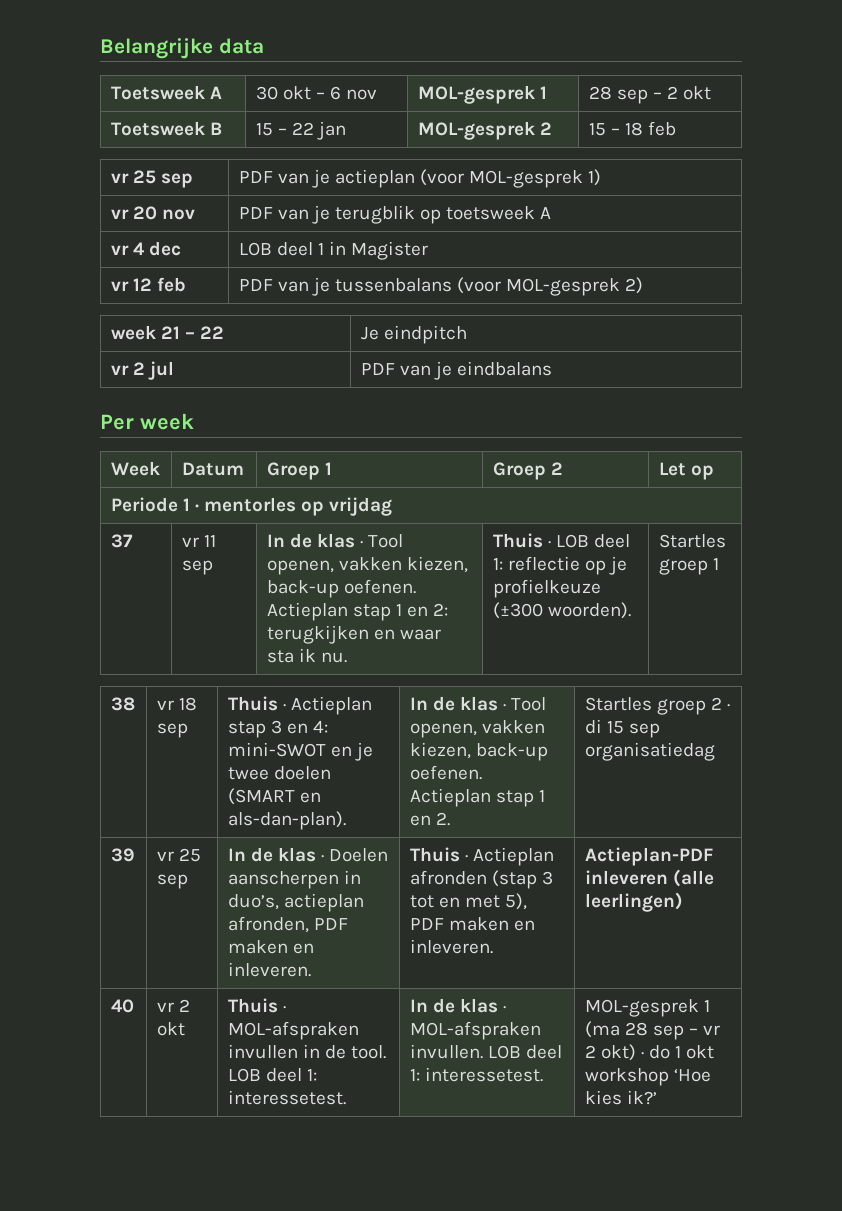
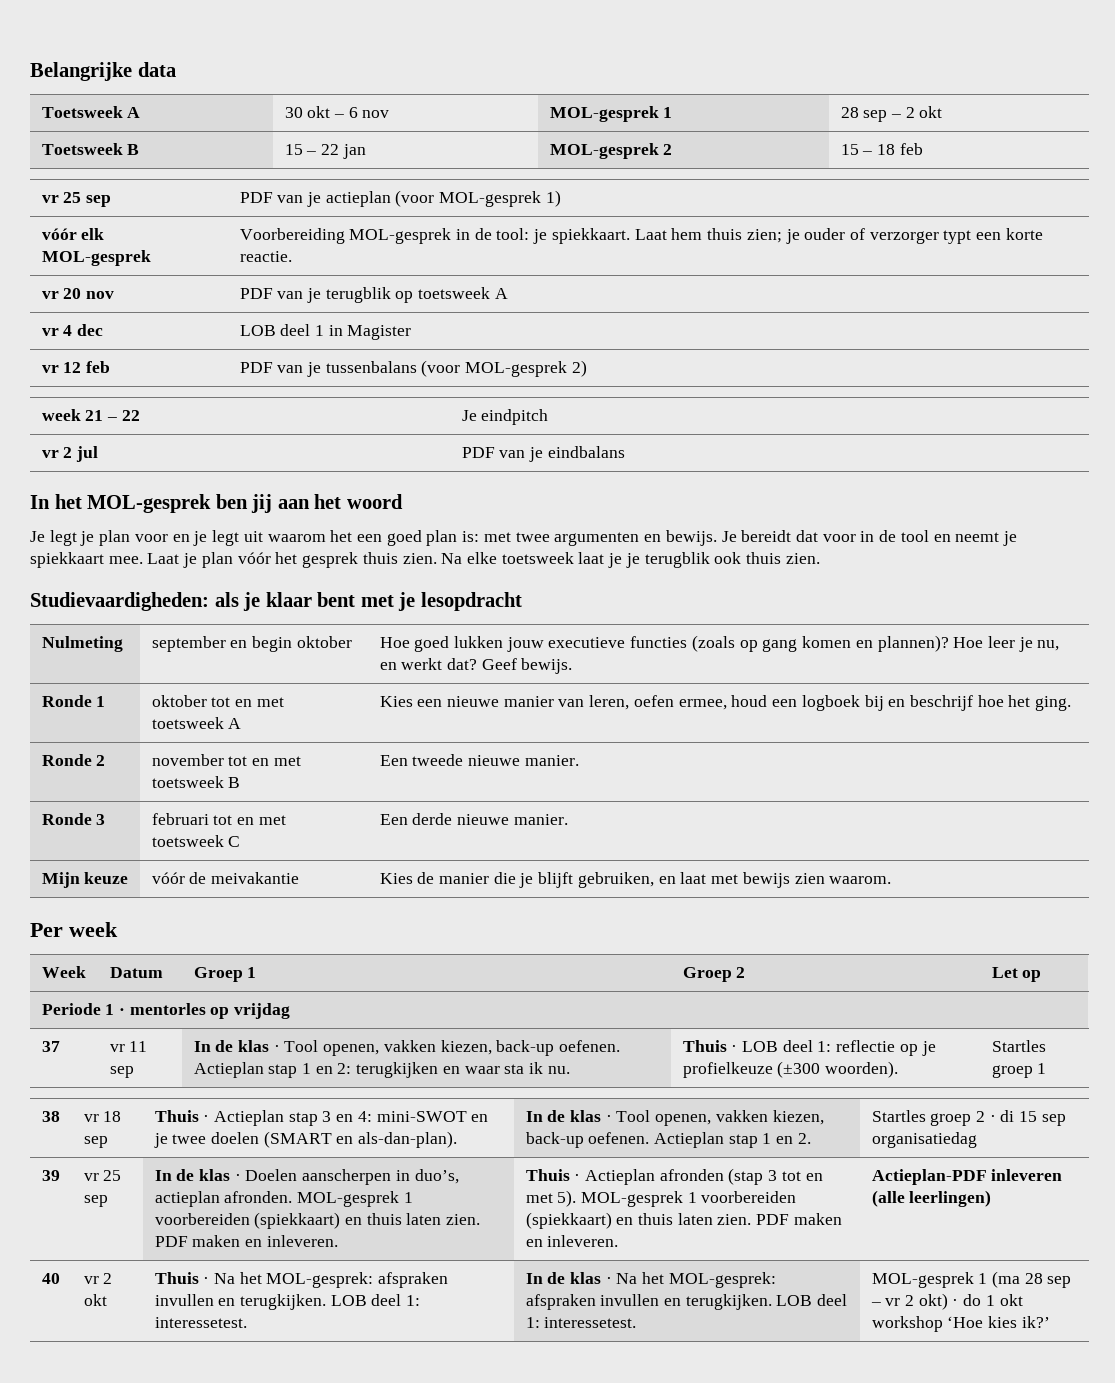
(602, 177) none -> [41,228,105,240] [41,250,151,266] [239,228,1043,244] [239,251,292,262] // vóór elk MOL-gesprek | Voorbereiding MOL-gesprek in de tool: je spiekkaart. Laat hem thuis zien; je ouder of verzorger typt een korte reactie.
(553, 368) none -> [30,494,403,513] [30,530,1018,546] [30,552,820,568] [30,592,522,611] [41,636,123,652] [151,636,352,652] [379,635,1060,652] [379,658,573,674] [41,695,106,707] [151,695,284,707] [151,717,242,729] [379,695,1072,711] [41,754,106,766] [151,754,301,766] [151,776,241,788] [379,754,579,766] [41,813,106,825] [151,813,286,825] [151,835,241,847] [379,813,568,825] [41,872,129,888] [151,872,299,884] [379,872,892,888] // In het MOL-gesprek ben jij aan het woord // Je legt je plan voor en je legt uit waarom het een goed plan is: met twee argumenten en bewijs. Je bereidt dat voor in de tool en neemt je spiekkaart mee. Laat je plan vóór het gesprek thuis zien. Na elke toetsweek laat je je terugblik ook thuis zien. // Studievaardigheden: als je klaar bent met je lesopdracht // Nulmeting | september en begin oktober | Hoe goed lukken jouw executieve functies (zoals op gang komen en plannen)? Hoe leer je nu, en werkt dat? Geef bewijs. // Ronde 1 | oktober tot en met toetsweek A | Kies een nieuwe manier van leren, oefen ermee, houd een logboek bij en beschrijf hoe het ging. // Ronde 2 | november tot en met toetsweek B | Een tweede nieuwe manier. // Ronde 3 | februari tot en met toetsweek C | Een derde nieuwe manier. // Mijn keuze | vóór de meivakantie | Kies de manier die je blijft gebruiken, en laat met bewijs zien waarom.
[227,916,309,933] afronden, -> [224,1191,413,1207] [154,1212,481,1229] afronden. MOL-gesprek 1 voorbereiden (spiekkaart) en thuis laten zien.
[505,893,528,910] 5), -> [557,1190,797,1207] [525,1212,752,1229] 5). MOL-gesprek 1 voorbereiden (spiekkaart) en thuis laten zien.
[227,1021,359,1040] [227,1044,387,1059] MOL-afspraken invullen in de tool. -> [213,1272,449,1288] [154,1294,326,1310] Na het MOL-gesprek: afspraken invullen en terugkijken.
[409,1021,541,1040] [409,1044,483,1059] MOL-afspraken invullen. -> [616,1272,776,1288] [525,1294,772,1310] Na het MOL-gesprek: afspraken invullen en terugkijken.

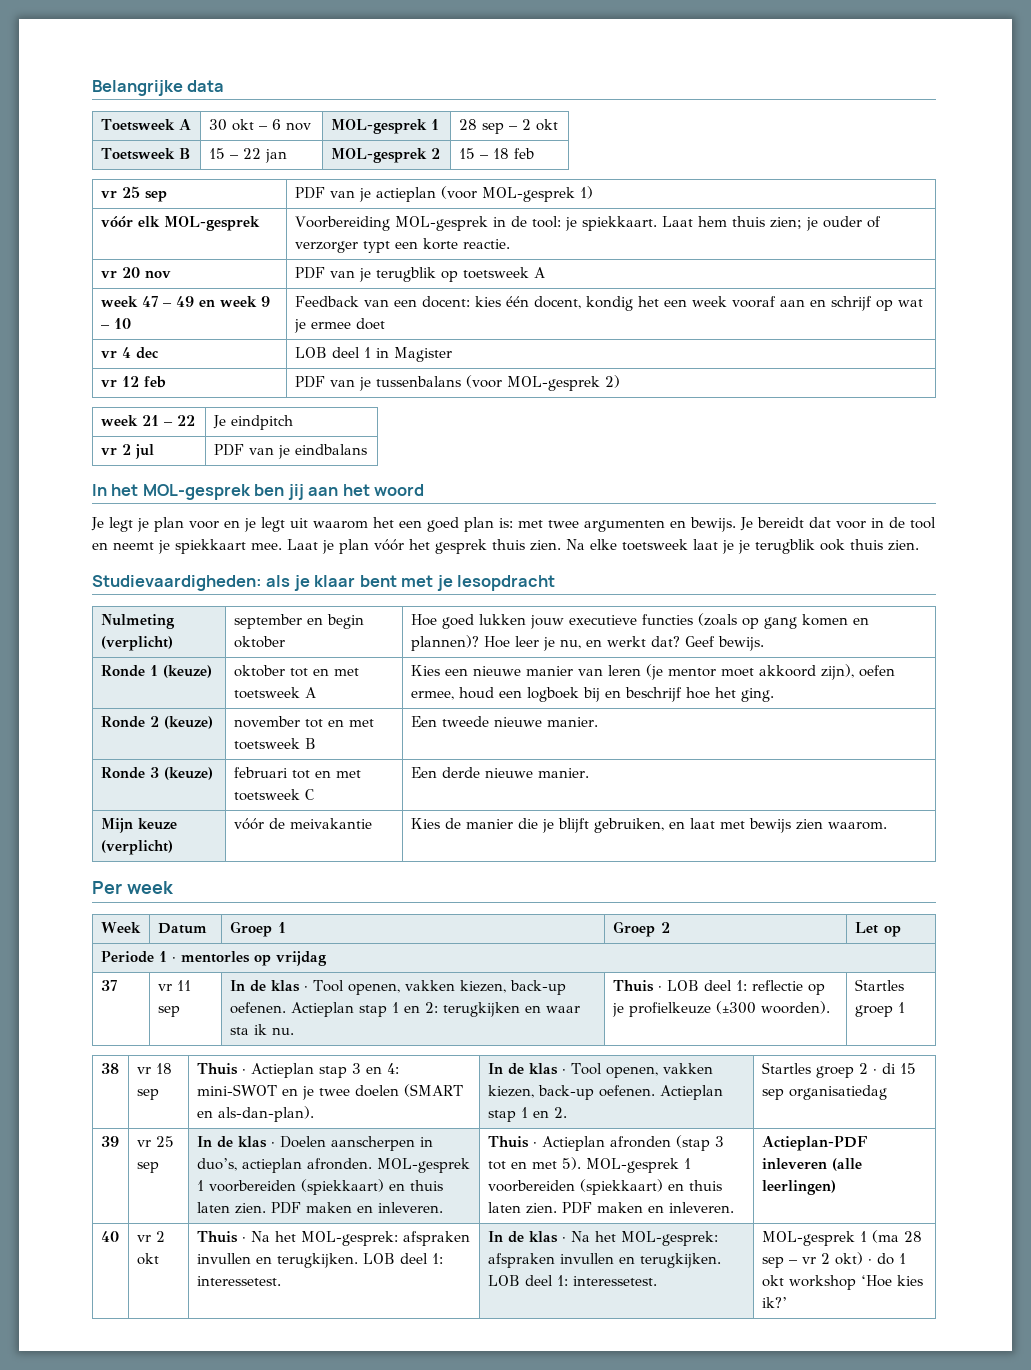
(508, 293) none -> [100,296,270,307] [100,318,131,329] [294,296,923,311] [293,318,385,333] // week 47 – 49 en week 9 – 10 | Feedback van een docent: kies één docent, kondig het een week vooraf aan en schrijf op wat je ermee doet
(123, 644) none -> [100,636,173,651] (verplicht)
(106, 701) none -> [162,665,212,678] (keuze)
[589,695,630,710] leren, -> [607,664,854,680] leren (je mentor moet akkoord zijn),
(106, 760) none -> [163,716,213,729] (keuze)
(106, 819) none -> [163,767,213,780] (keuze)
(129, 878) none -> [100,840,173,855] (verplicht)

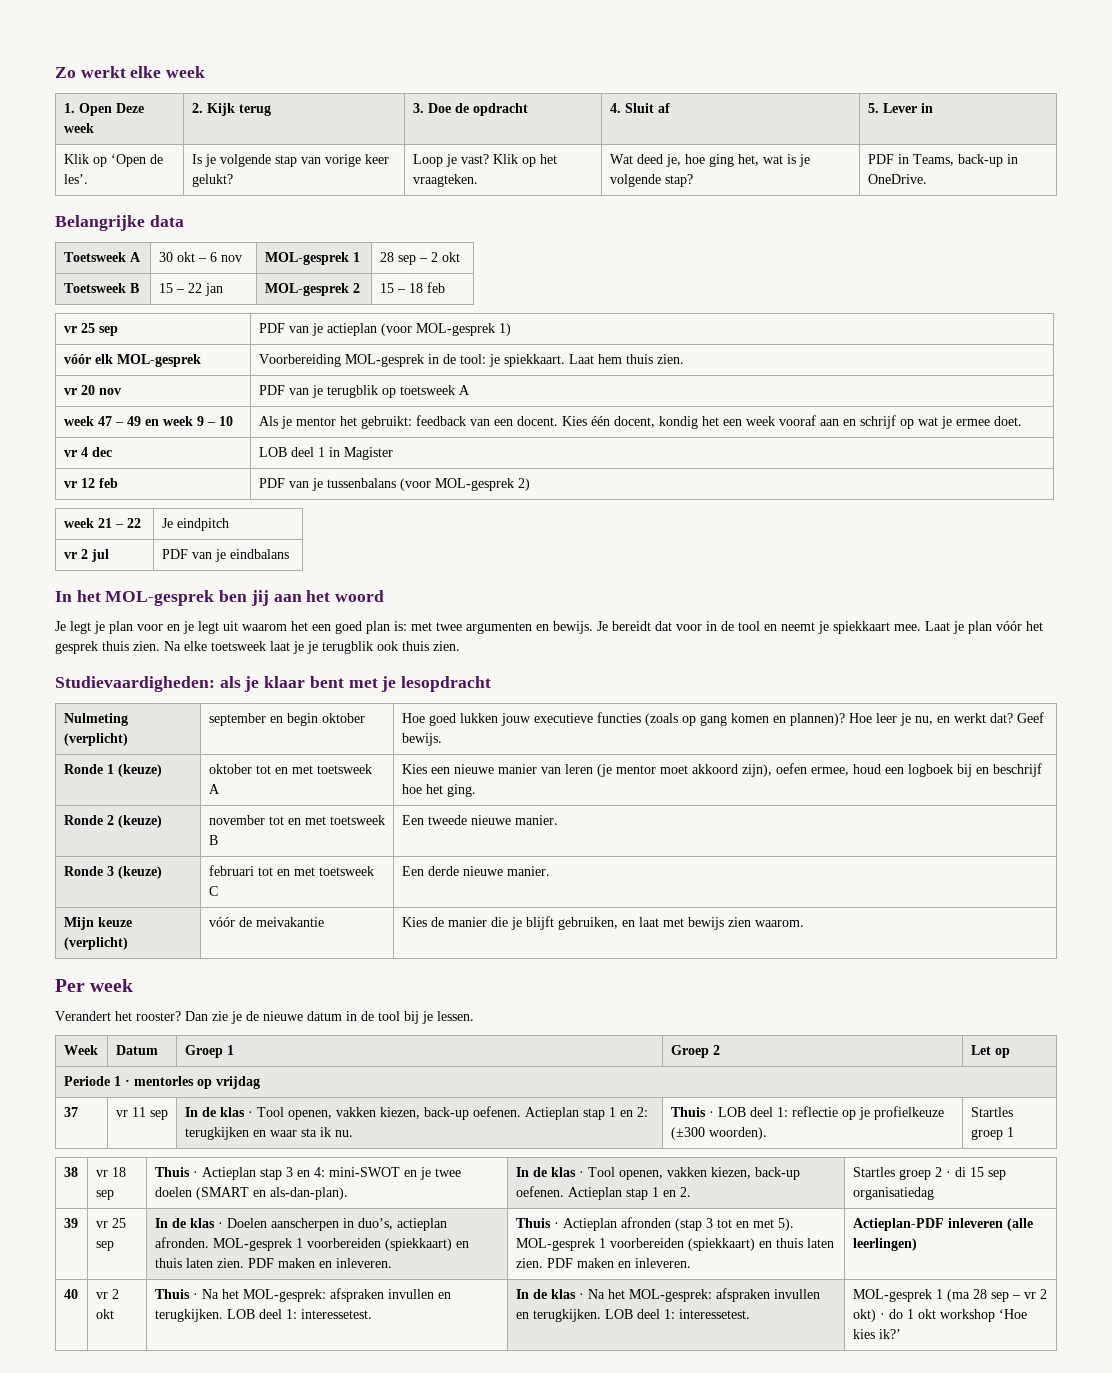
(92, 88) none -> [55,66,206,78] [63,103,144,116] [63,123,94,133] [191,103,271,116] [412,103,528,116] [609,103,670,113] [867,103,933,113] [63,154,163,167] [63,174,88,184] [191,154,389,167] [191,174,233,187] [412,154,557,167] [412,174,478,187] [609,154,810,167] [609,174,693,187] [867,154,1018,167] [867,174,927,184] Zo werkt elke week // 1. Open Deze week | 2. Kijk terug | 3. Doe de opdracht | 4. Sluit af | 5. Lever in // Klik op ‘Open de les’. | Is je volgende stap van vorige keer gelukt? | Loop je vast? Klik op het vraagteken. | Wat deed je, hoe ging het, wat is je volgende stap? | PDF in Teams, back-up in OneDrive. //
[769,216,881,231] [294,238,510,253] zien; je ouder of verzorger typt een korte reactie. -> [656,354,684,364] zien.
[294,296,501,308] Feedback van een docent: kies -> [258,415,587,429] Als je mentor het gebruikt: feedback van een docent. Kies
[355,318,385,330] doet -> [993,416,1022,426] doet.
(174, 887) none -> [55,1011,474,1024] // Verandert het rooster? Dan zie je de nieuwe datum in de tool bij je lessen.

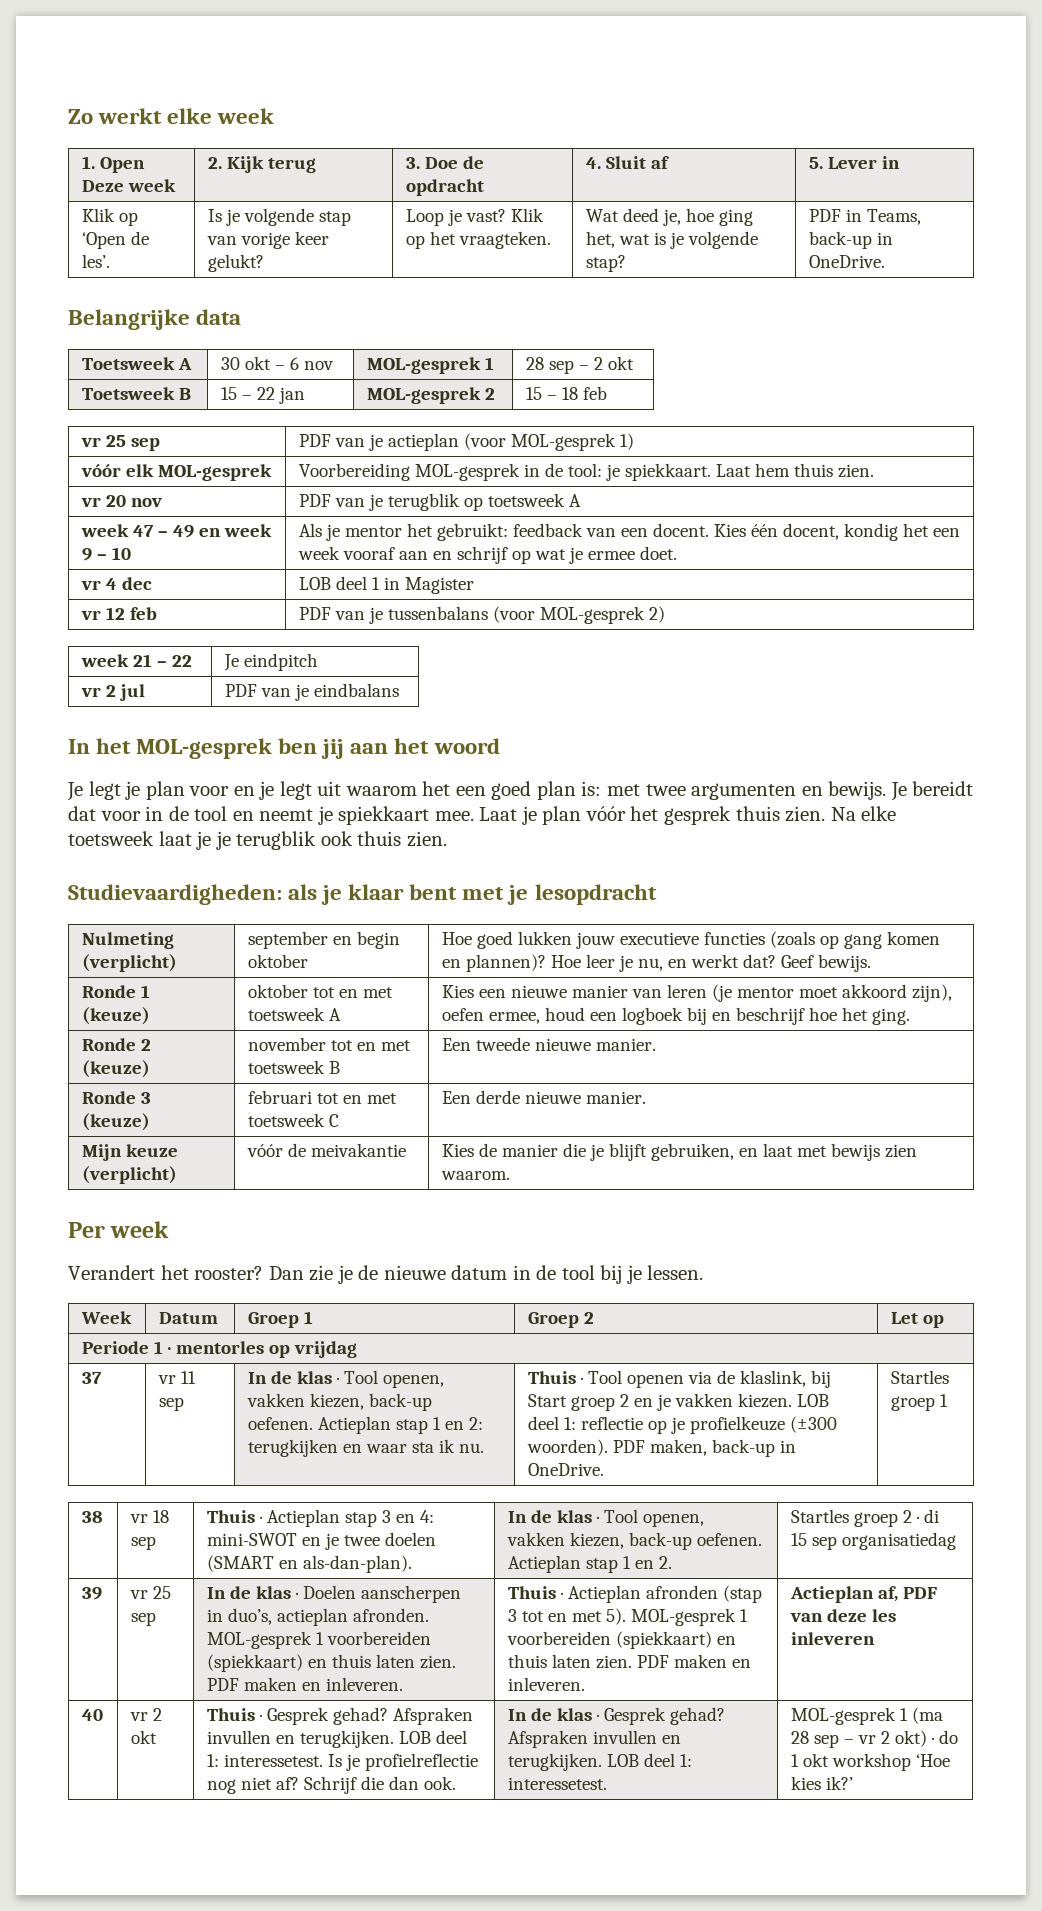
(714, 1114) none -> [587,1370,831,1388] [527,1393,792,1411] Tool openen via de klaslink, bij Start groep 2 en je vakken kiezen.
(767, 1133) none -> [612,1439,796,1457] [527,1463,604,1476] PDF maken, back-up in OneDrive.
[852,1218,944,1231] Actieplan-PDF -> [789,1586,937,1603] [789,1609,896,1622] Actieplan af, PDF van deze les
[1006,1218,1033,1231] [852,1238,917,1251] (alle leerlingen) -> (875, 1638) none
[201,1288,451,1302] [154,1309,372,1322] [515,1288,770,1302] Na het MOL-gesprek: afspraken invullen en terugkijken. LOB deel 1: interessetest. | In de klas · Na het MOL-gesprek: afspraken -> [266,1707,473,1725] [206,1730,467,1748] [206,1753,478,1771] [206,1776,456,1794] [507,1707,725,1725] [507,1730,588,1748] Gesprek gehad? Afspraken invullen en terugkijken. LOB deel 1: interessetest. Is je profielreflectie nog niet af? Schrijf die dan ook. | In de klas · Gesprek gehad? Afspraken

